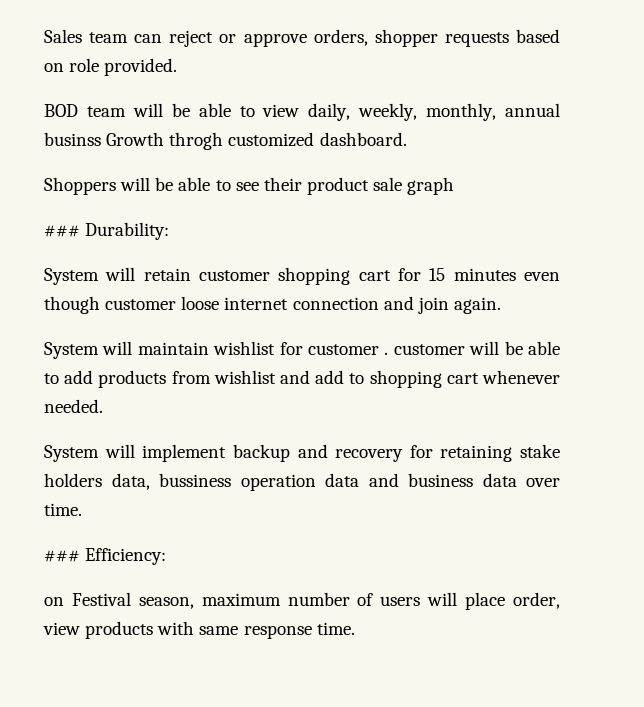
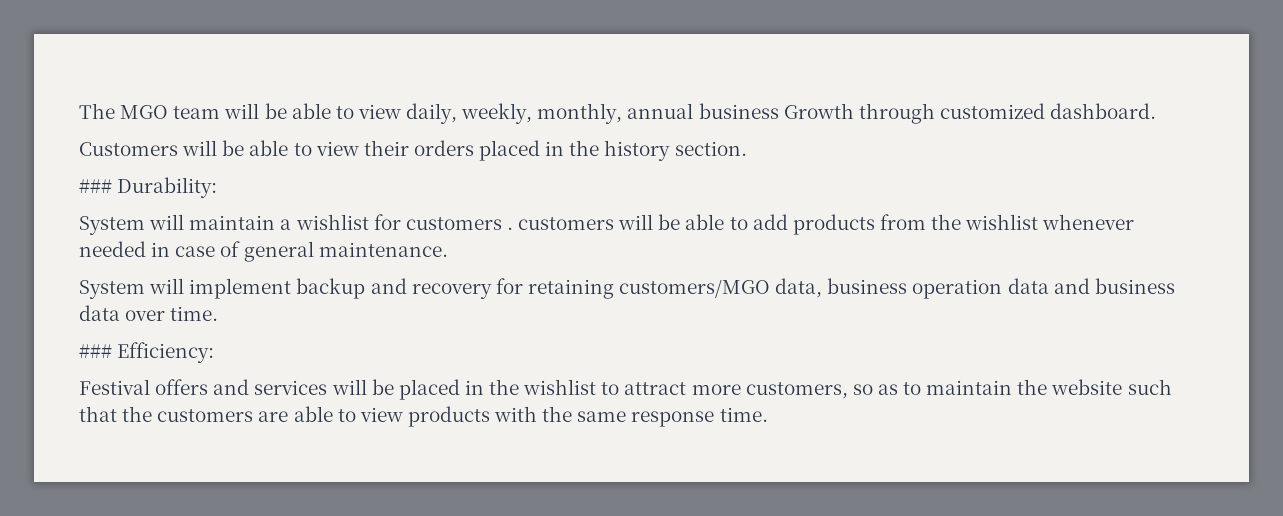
[44,29,560,47] [44,58,178,76] [44,104,78,117] Sales team can reject or approve orders, shopper requests based on role provided. // BOD -> [79,103,169,119] The MGO
[44,132,224,150] businss Growth throgh -> [698,103,935,124] business Growth through
[44,177,455,195] [44,222,170,240] [44,267,560,285] [44,296,501,314] Shoppers will be able to see their product sale graph // ### Durability: // System will retain customer shopping cart for 15 minutes even though customer loose internet connection and join again. -> [79,140,747,161] [79,177,218,198] Customers will be able to view their orders placed in the history section. // ### Durability:
(209, 348) none -> [280,219,292,230] a
[308,344,465,355] customer . customer -> [405,217,615,230] customers . customers
[213,370,560,388] [44,399,103,413] wishlist and add to shopping cart whenever needed. -> [931,214,1135,230] [79,241,448,262] the wishlist whenever needed in case of general maintenance.
[520,444,560,458] [44,473,231,490] stake holders data, bussiness -> [619,278,908,298] customers/MGO data, business
[44,592,561,610] on Festival season, maximum number of users will place order, -> [79,379,1172,400] [79,406,356,422] Festival offers and services will be placed in the wishlist to attract more customers, so as to maintain the website such that the customers are able to
(195, 628) none -> [542,406,573,422] the

